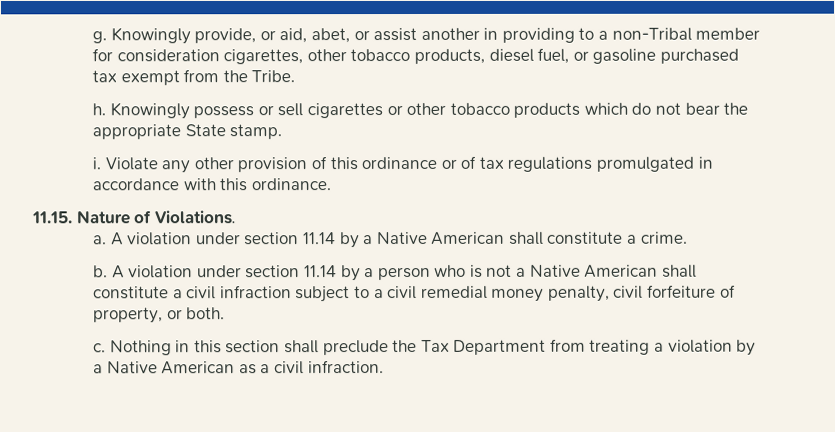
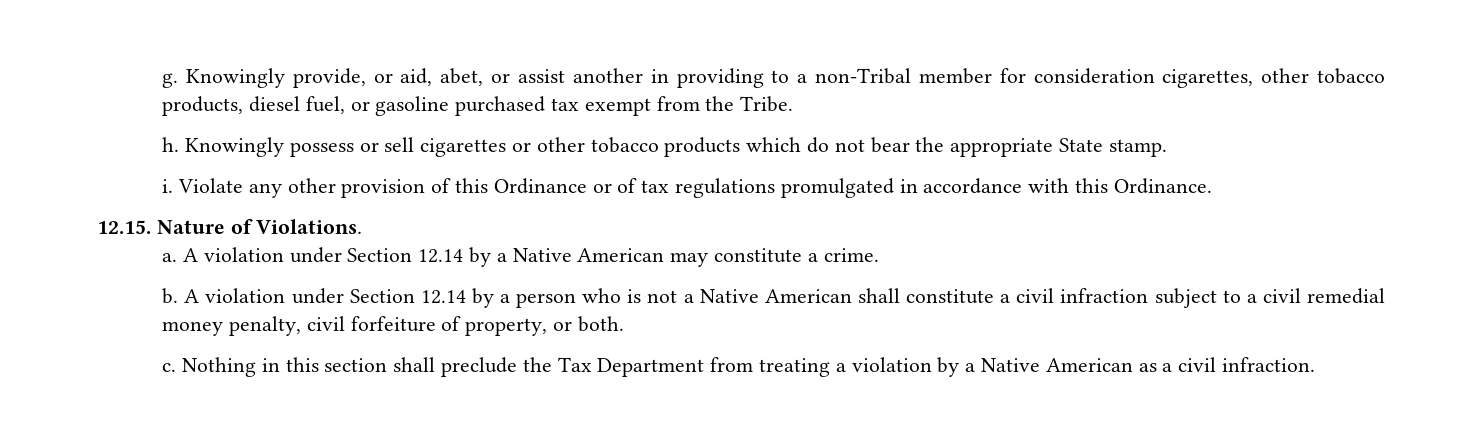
[361,156,438,170] ordinance -> [493,178,587,194] Ordinance
[250,178,331,191] [31,211,73,224] ordinance. // 11.15. -> [1113,178,1212,194] [97,220,151,234] Ordinance. // 12.15.
[244,231,544,249] section 11.14 by a Native American shall -> [347,247,709,267] Section 12.14 by a Native American may
[245,265,337,279] section 11.14 -> [349,289,466,304] Section 12.14

